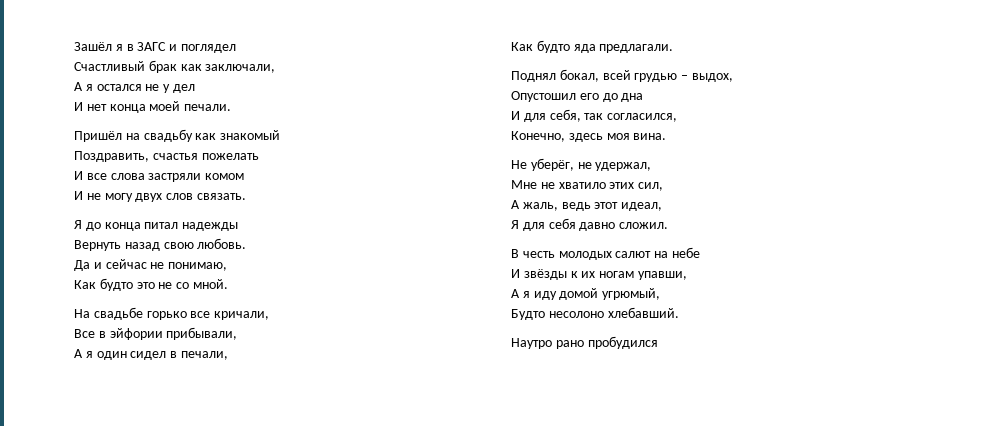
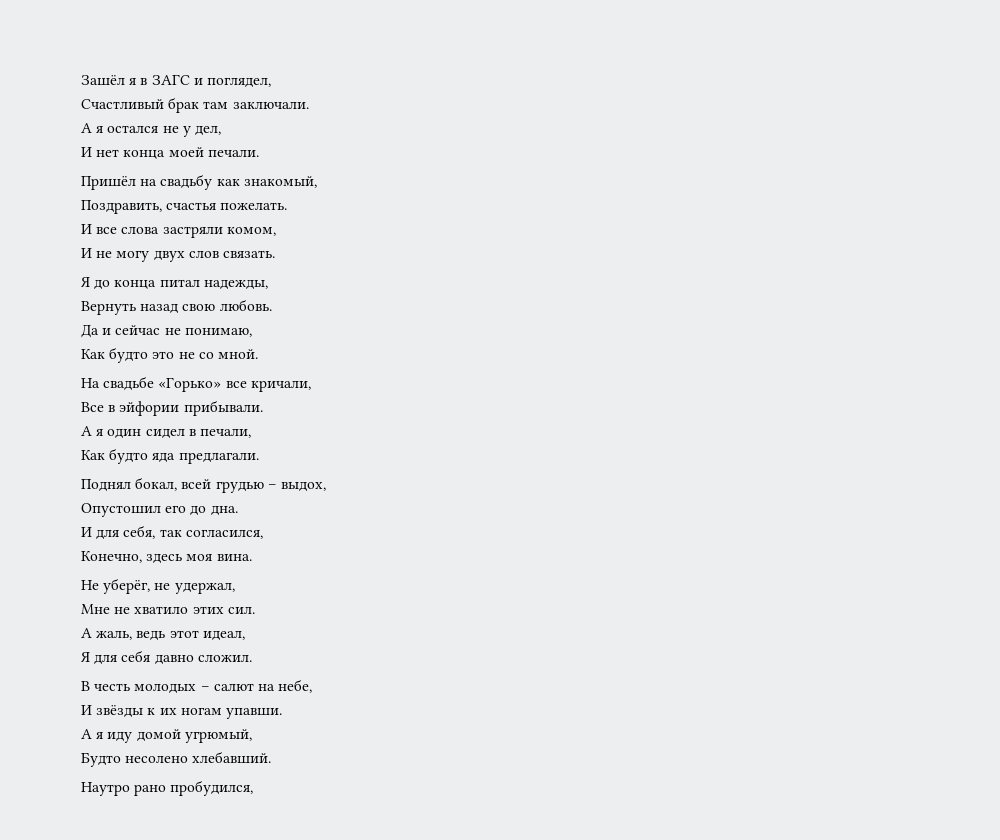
[180,44,236,53] поглядел -> [206,77,271,88] поглядел,
[180,64,276,73] как заключали, -> [203,101,309,109] там заключали.
[172,84,195,93] дел -> [194,126,221,136] дел,
[220,130,281,140] знакомый -> [243,176,317,188] знакомый,
[201,153,259,160] пожелать -> [220,202,288,210] пожелать.
[205,173,245,180] комом -> [226,227,276,236] комом,
[182,222,239,231] надежды -> [203,280,268,290] надежды,
[146,311,187,320] горько -> [158,378,222,392] «Горько»
[166,327,238,340] прибывали, -> [183,400,263,416] прибывали.
[621,93,644,102] дна -> [210,506,238,516] дна.
[638,182,664,191] сил, -> [227,607,255,614] сил.
(612, 255) none -> [200,686,210,691] –
[671,247,700,258] небе -> [278,679,313,693] небе,
[637,271,687,280] упавши, -> [225,708,282,719] упавши.
[548,311,604,318] несолоно -> [125,756,189,763] несолено
[587,336,658,349] пробудился -> [170,780,254,796] пробудился,

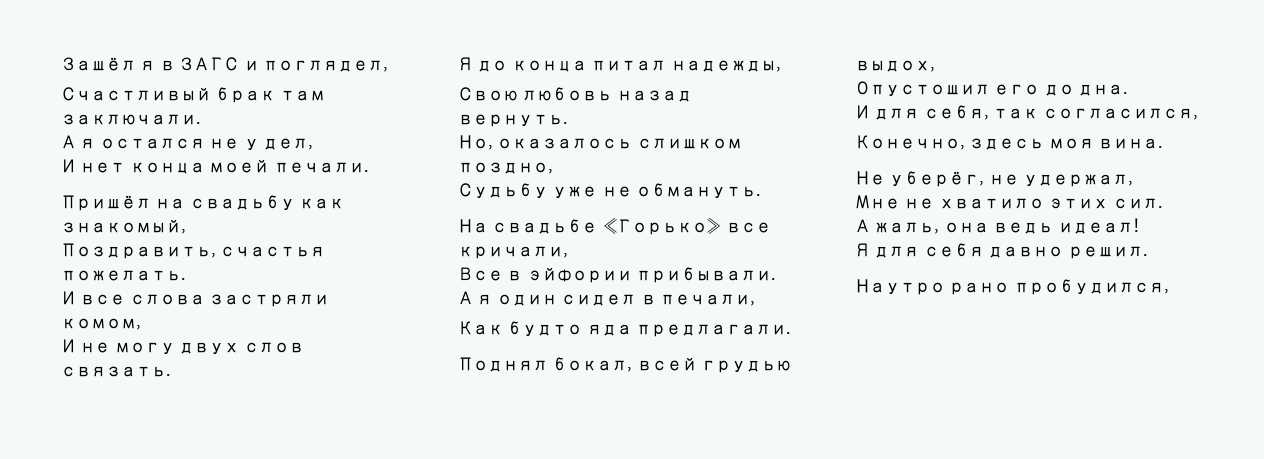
[81,299,272,315] [81,324,252,338] [81,347,258,363] Вернуть назад свою любовь. // Да и сейчас не понимаю, // Как будто это не со мной. -> [458,87,692,102] [458,114,568,127] [458,135,742,150] [458,162,553,174] [458,183,762,199] Свою любовь назад вернуть. // Но, оказалось слишком поздно, // Судьбу уже не обмануть.
[267,484,277,489] – -> (792, 366) none
[136,630,245,641] ведь этот идеал, -> [943,218,1141,234] она ведь идеал!
[197,655,252,662] [81,679,313,694] [81,705,282,719] [81,729,252,743] [81,751,272,767] сложил. // В честь молодых – салют на небе, // И звёзды к их ногам упавши. // А я иду домой угрюмый, // Будто несолено хлебавший. -> [1067,246,1148,259] решил.

